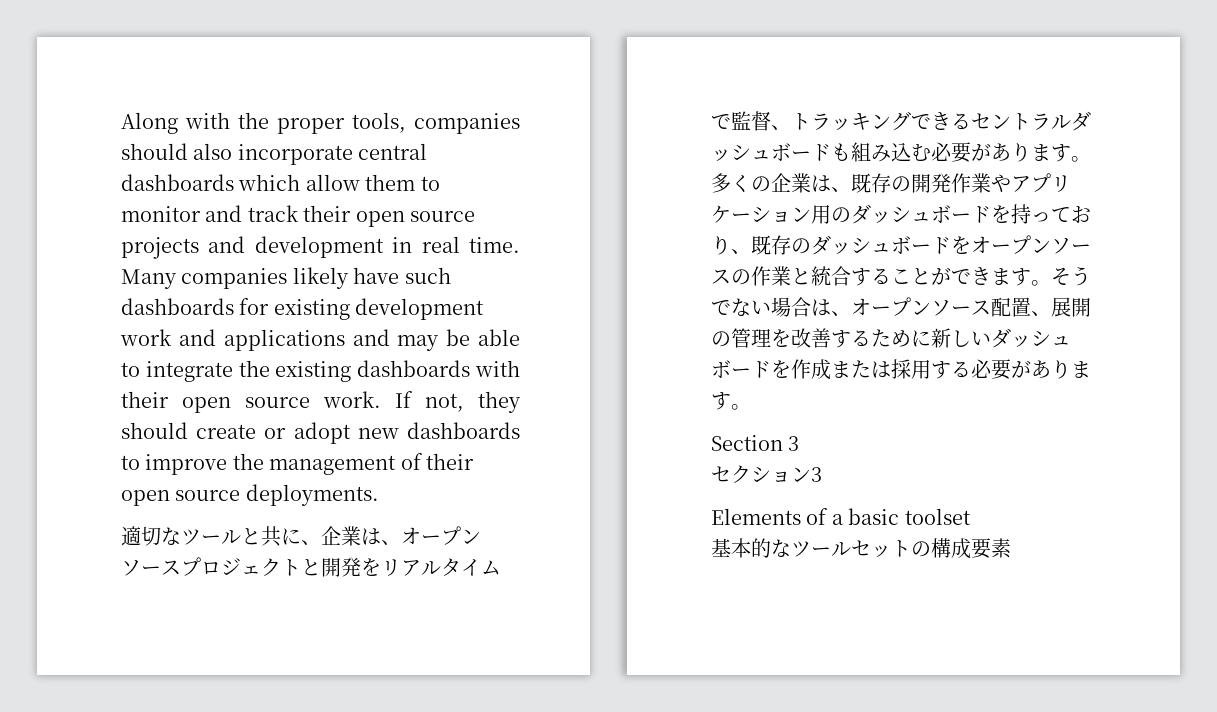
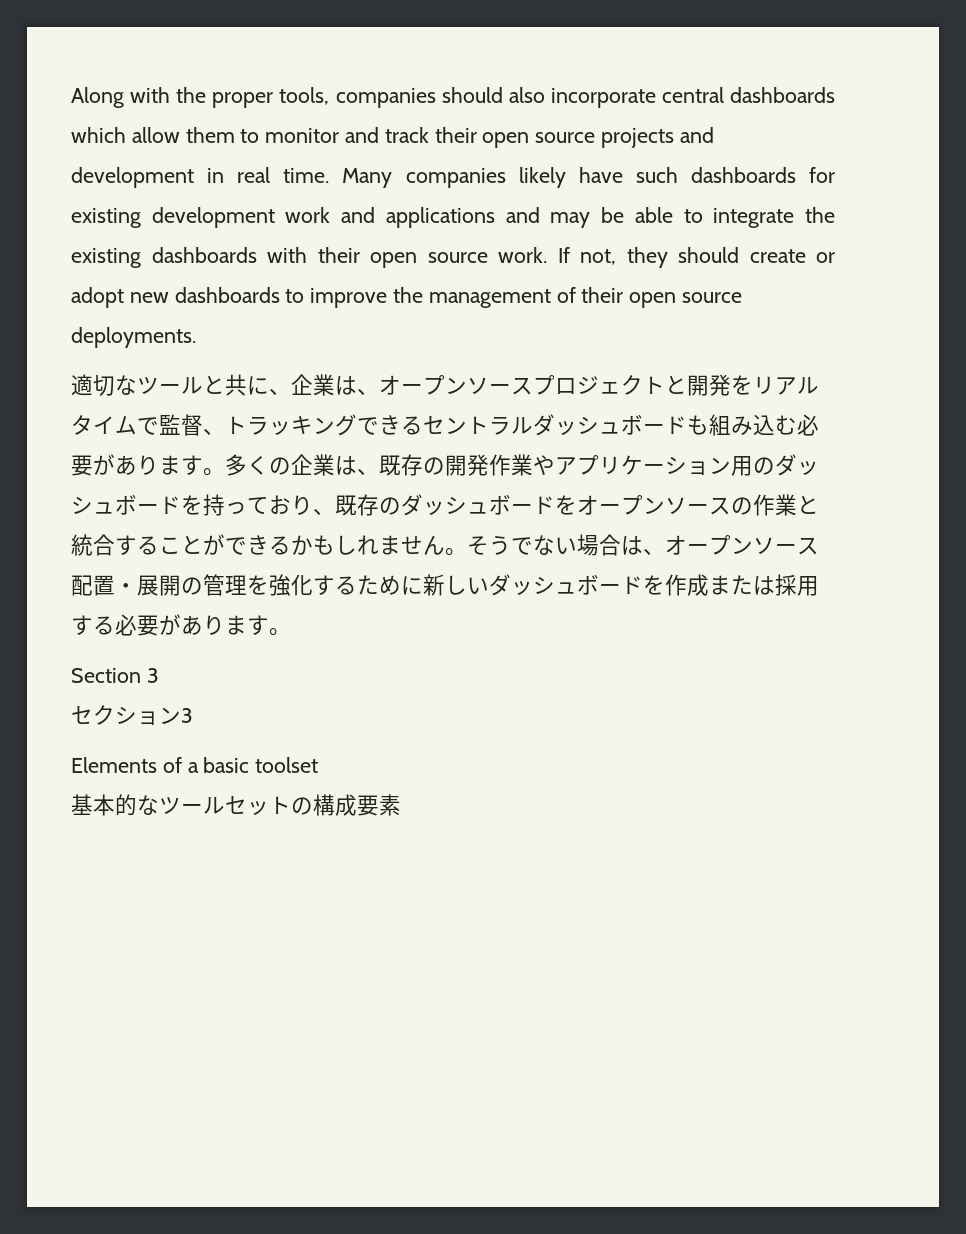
[991,268,1031,286] ます -> [269,535,445,555] るかもしれません
[1031,311,1051,316] 、 -> [115,583,137,593] ・
[791,328,831,348] 改善 -> [269,574,313,596] 強化

